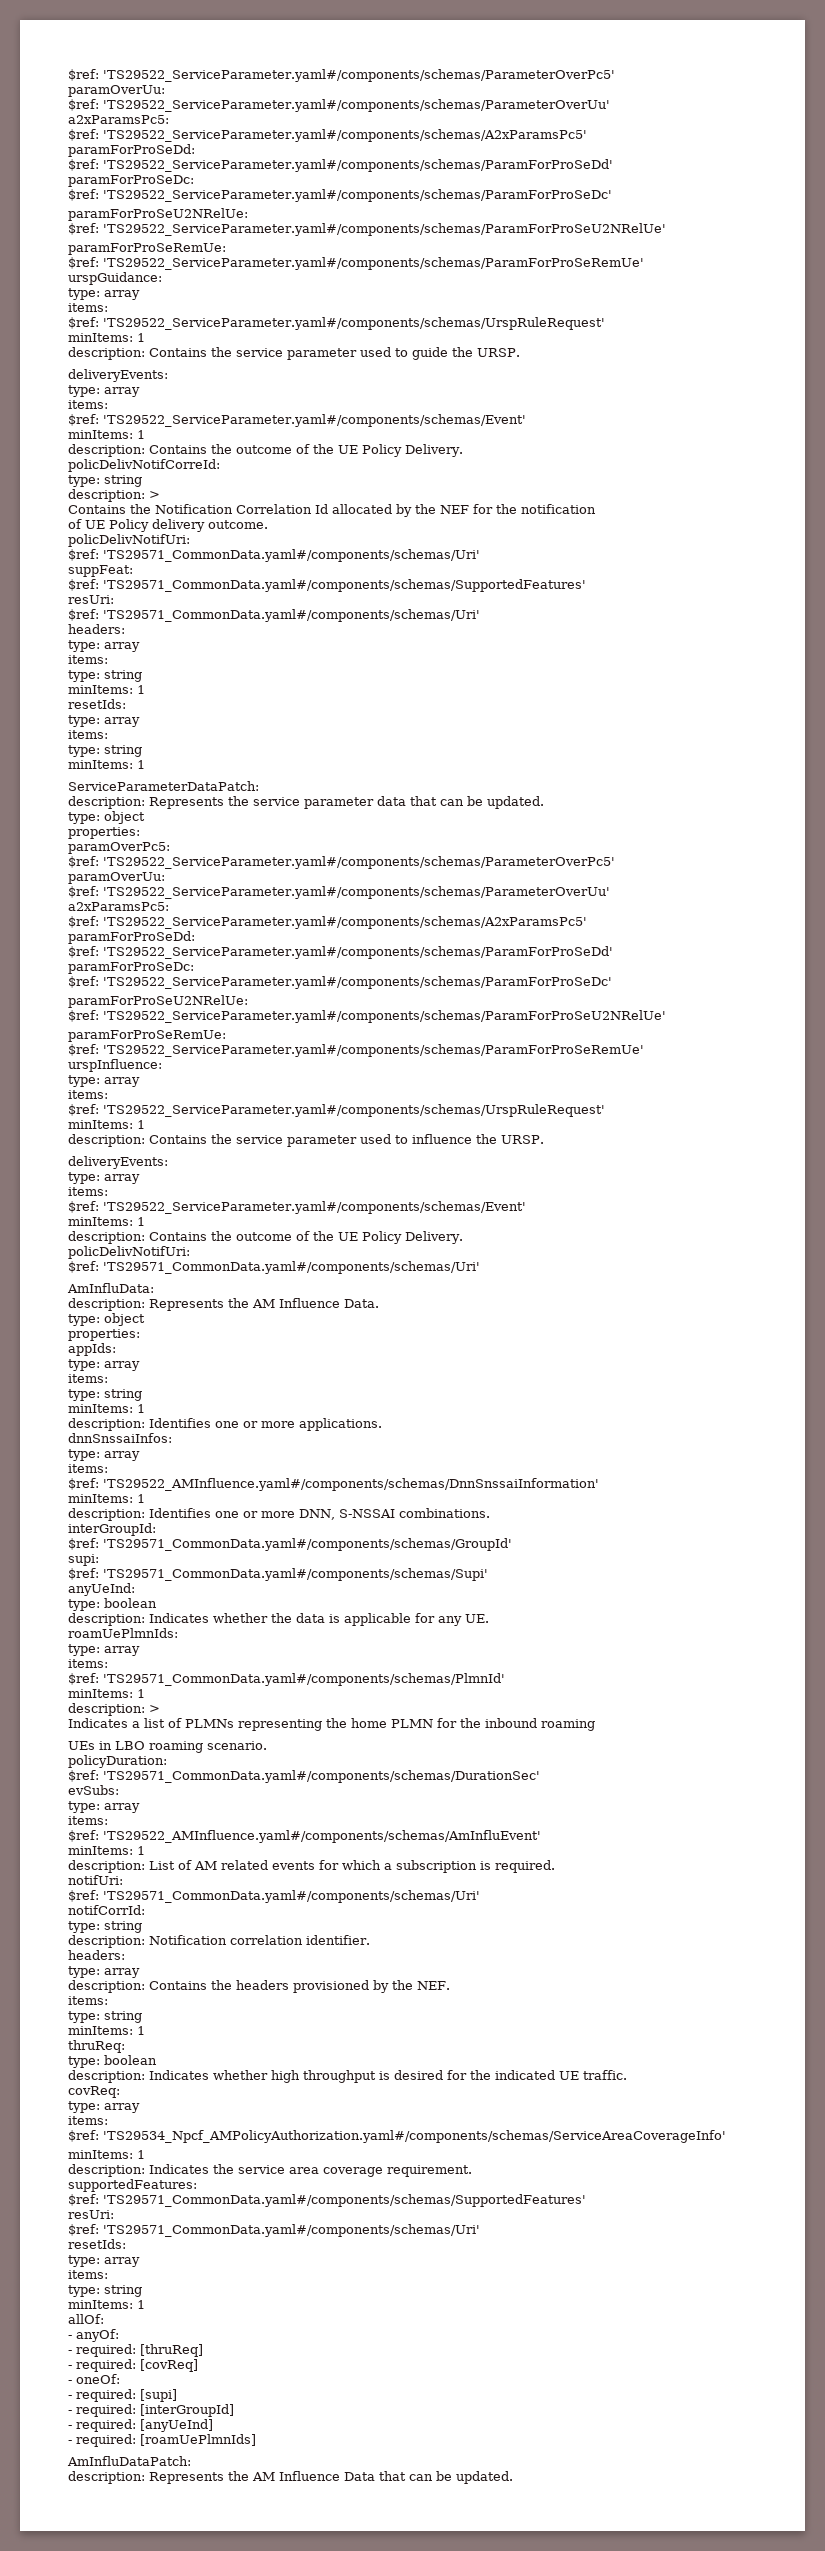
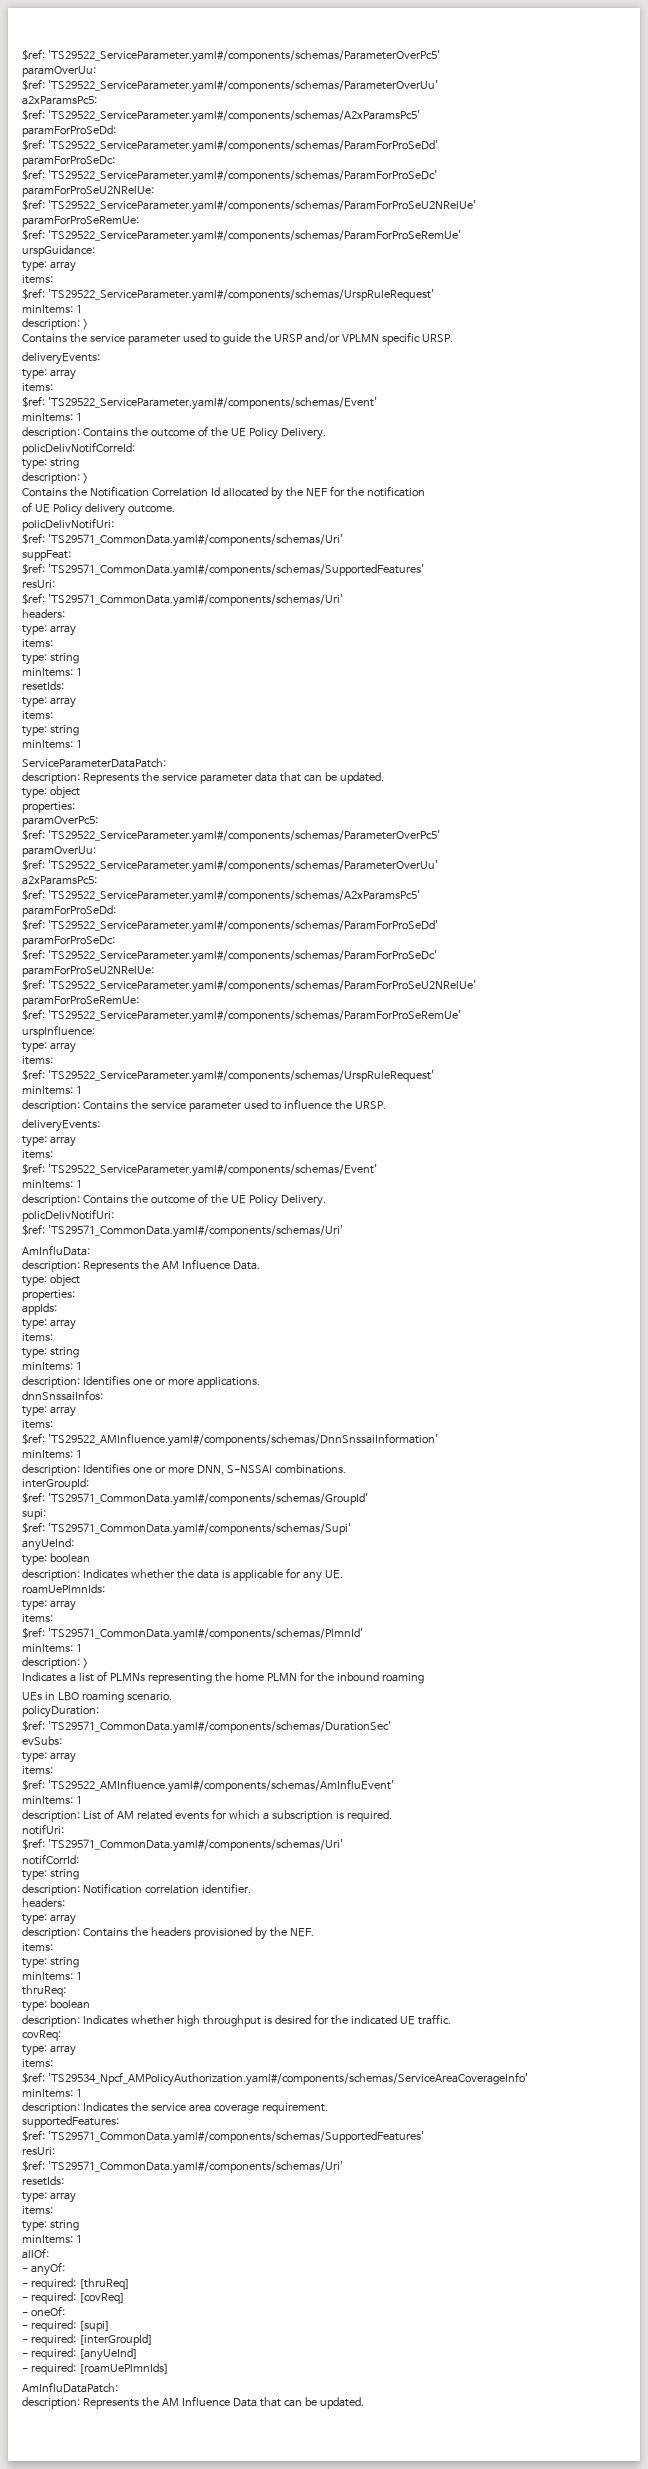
(145, 353) none -> [82,319,88,330] > //
(473, 352) none -> [273,332,420,345] URSP and/or VPLMN specific

